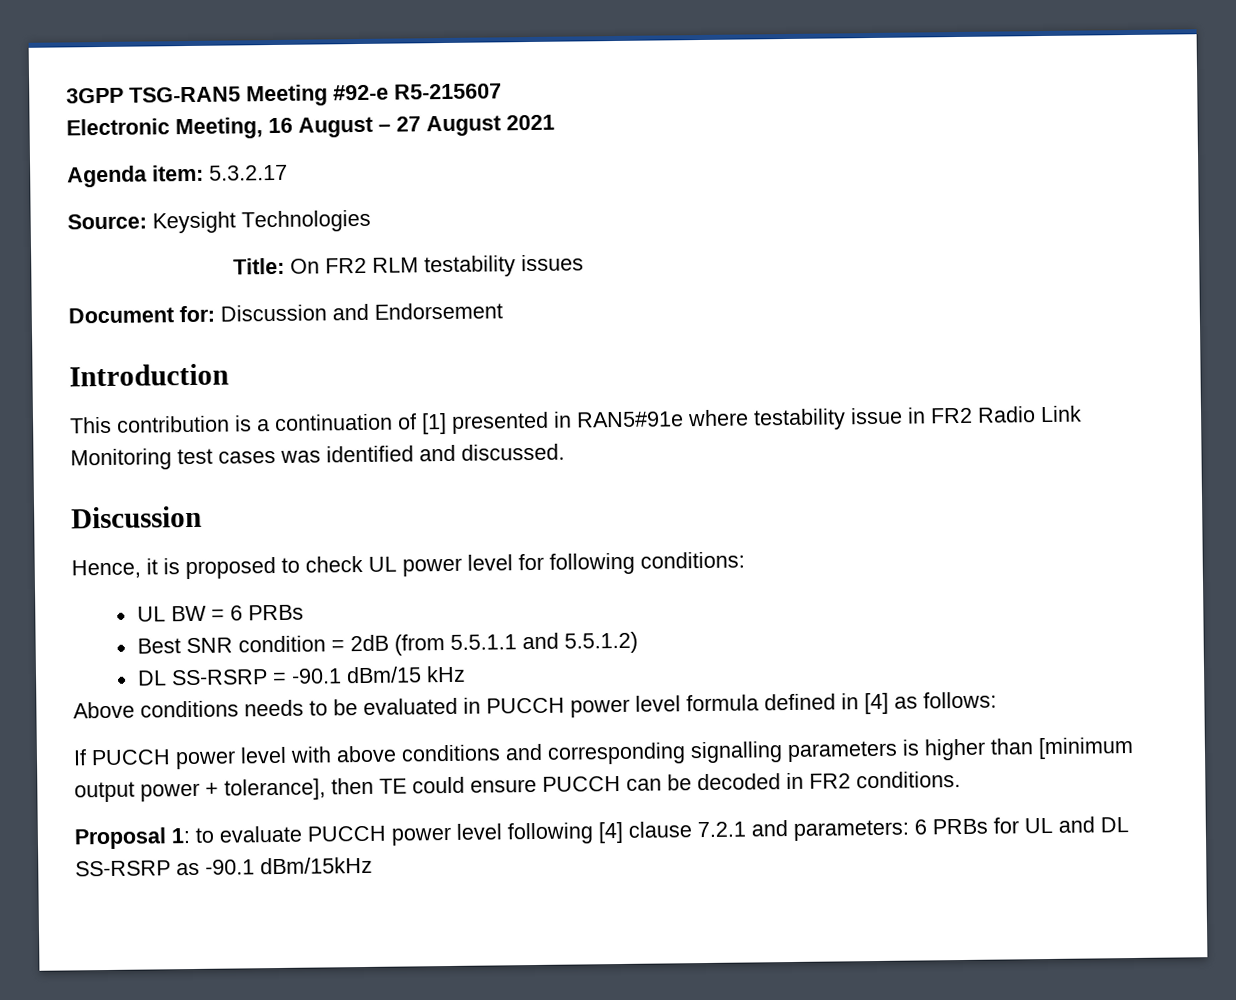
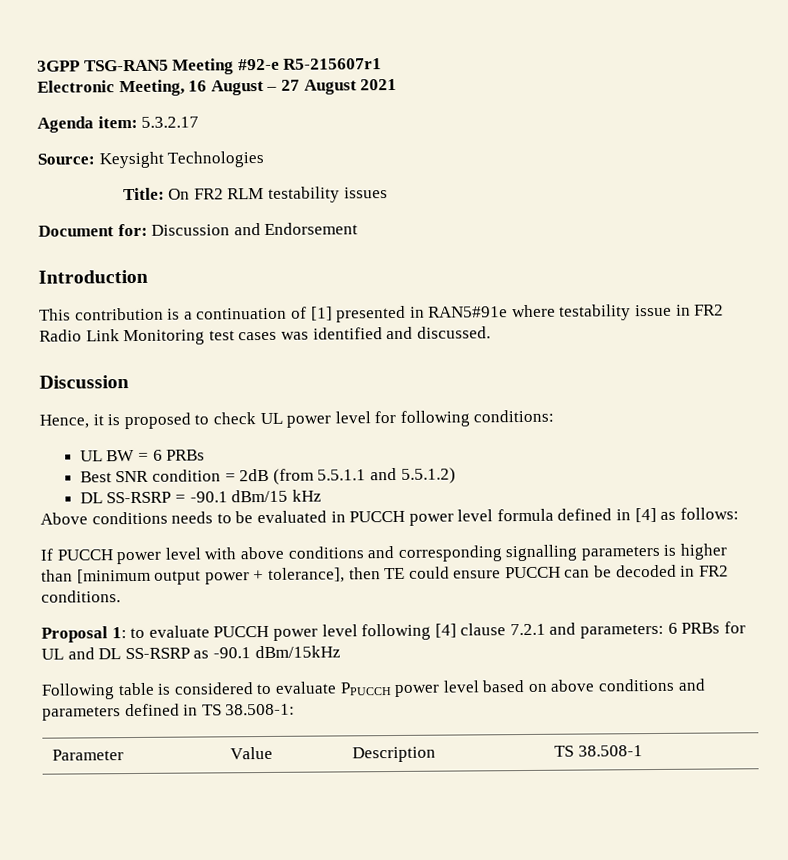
[394,83,502,100] R5-215607 -> [283,58,383,70] R5-215607r1
(373, 865) none -> [41,678,706,700] [42,703,296,721] [52,749,125,761] [230,746,274,760] [352,746,437,763] [554,745,643,757] // Following table is considered to evaluate PPUCCH power level based on above conditions and parameters defined in TS 38.508-1: // Parameter | Value | Description | TS 38.508-1

